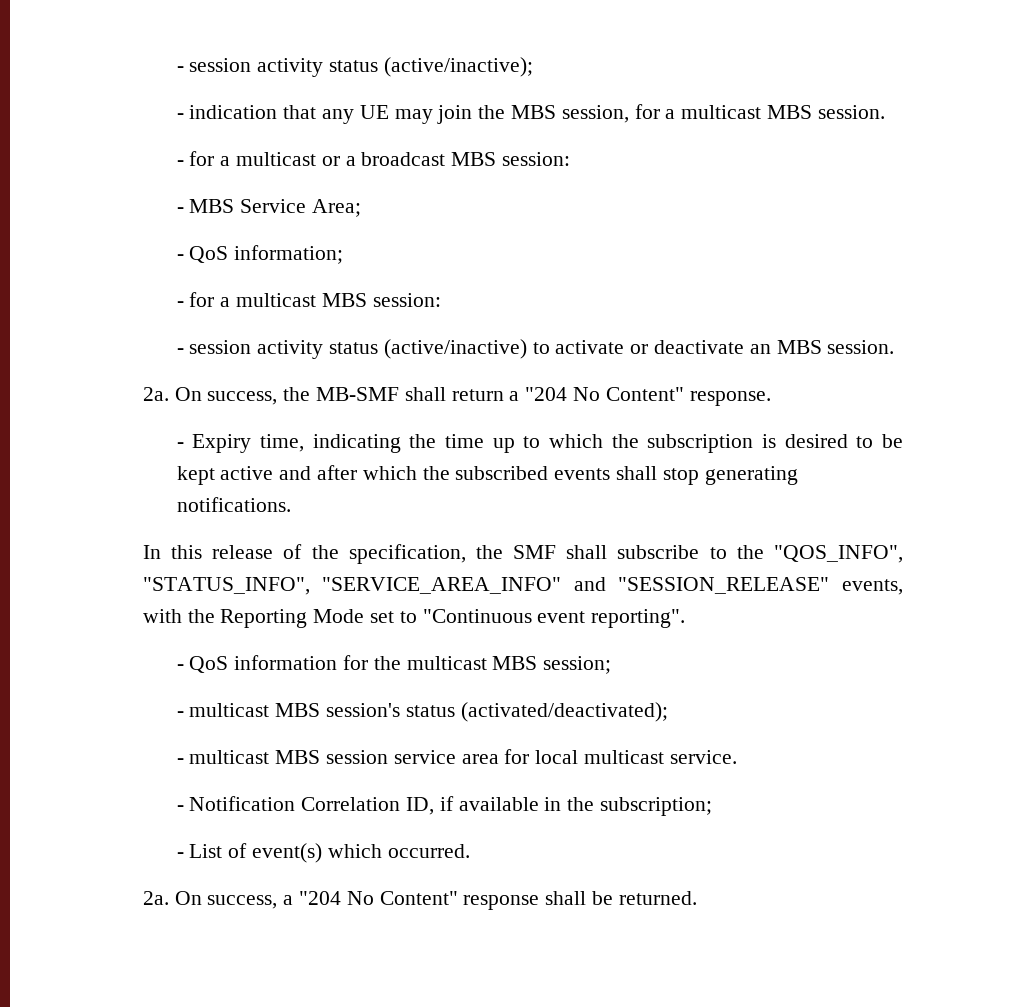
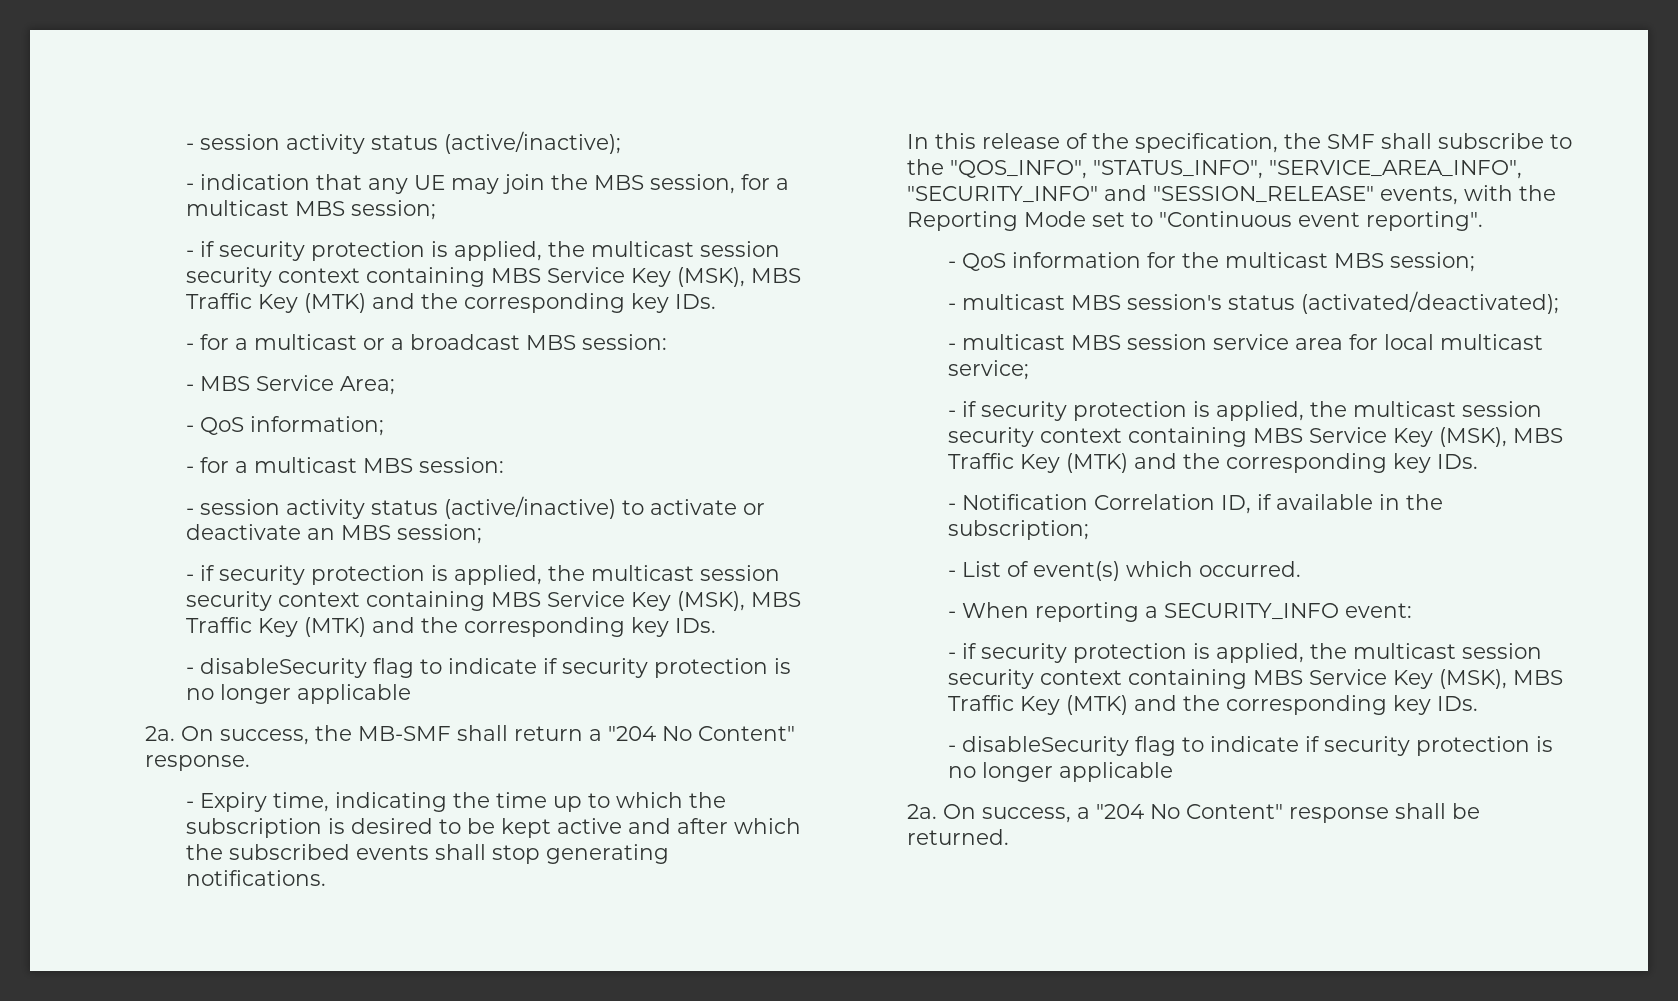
[817,105,885,119] session. -> [350,200,436,220] [185,241,780,261] [185,267,801,287] [185,293,716,313] session; // - if security protection is applied, the multicast session security context containing MBS Service Key (MSK), MBS Traffic Key (MTK) and the corresponding key IDs.
[827,340,895,354] session. -> [396,524,482,544] [185,565,780,585] [185,591,801,611] [185,617,716,637] [185,658,791,678] [185,684,411,704] session; // - if security protection is applied, the multicast session security context containing MBS Service Key (MSK), MBS Traffic Key (MTK) and the corresponding key IDs. // - disableSecurity flag to indicate if security protection is no longer applicable
[322,577,562,594] "SERVICE_AREA_INFO" -> [1268,160,1522,179] [906,186,1098,203] "SERVICE_AREA_INFO", "SECURITY_INFO"
[669,750,737,764] service. -> [947,360,1029,380] [947,401,1542,421] [947,427,1563,447] [947,453,1478,473] service; // - if security protection is applied, the multicast session security context containing MBS Service Key (MSK), MBS Traffic Key (MTK) and the corresponding key IDs.
(470, 851) none -> [947,602,1412,622] [947,643,1542,663] [947,669,1563,689] [947,695,1478,715] [947,736,1553,756] [947,762,1173,782] // - When reporting a SECURITY_INFO event: // - if security protection is applied, the multicast session security context containing MBS Service Key (MSK), MBS Traffic Key (MTK) and the corresponding key IDs. // - disableSecurity flag to indicate if security protection is no longer applicable

